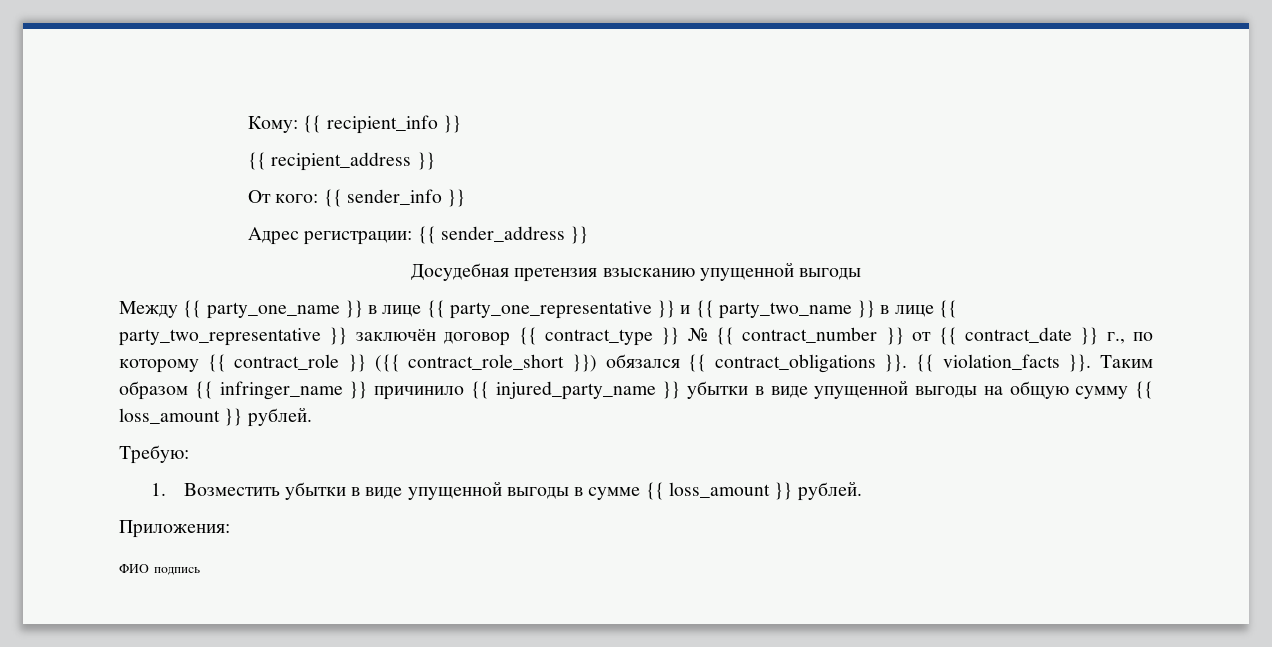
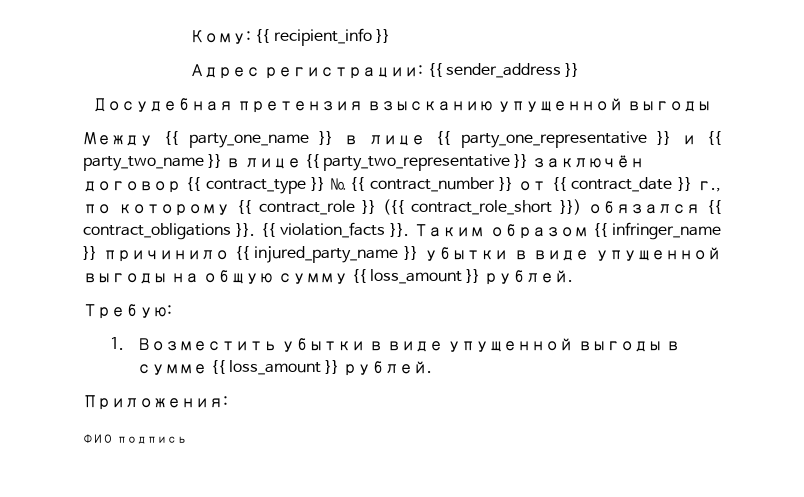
[248,152,435,171] [248,189,466,207] // {{ recipient_address }} // От кого: {{ sender_info }} -> (390, 36) none

